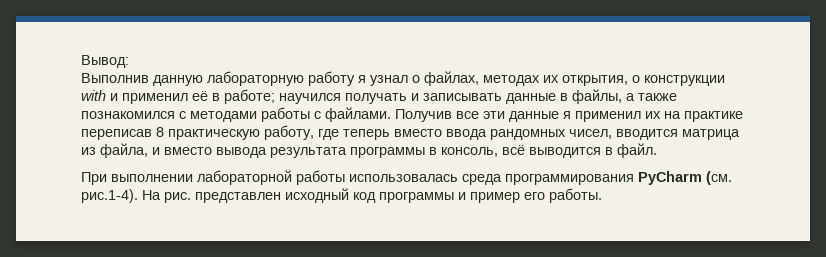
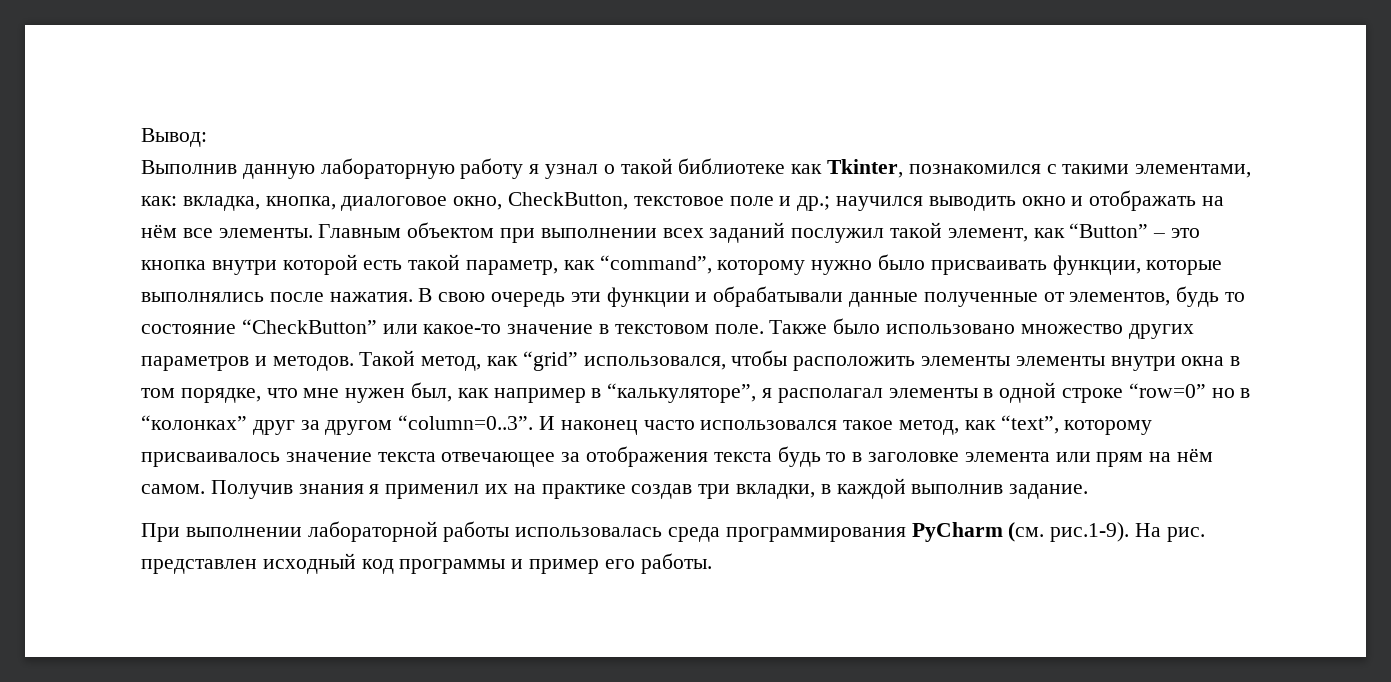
[424,71,725,86] [81,89,677,104] [81,107,559,122] файлах, методах их открытия, о конструкции with и применил её в работе; научился получать и записывать данные в файлы, а также познакомился с методами работы с файлами. Получив все эти данные -> [620,158,1252,178] [141,190,1225,211] [141,222,1201,243] [141,254,1223,275] [141,286,1246,307] [141,318,1194,339] [141,350,1241,371] [141,382,1251,403] [141,415,1153,435] [141,446,1214,467] [141,480,364,499] такой библиотеке как Tkinter, познакомился с такими элементами, как: вкладка, кнопка, диалоговое окно, CheckButton, текстовое поле и др.; научился выводить окно и отображать на нём все элементы. Главным объектом при выполнении всех заданий послужил такой элемент, как “Button” – это кнопка внутри которой есть такой параметр, как “command”, которому нужно было присваивать функции, которые выполнялись после нажатия. В свою очередь эти функции и обрабатывали данные полученные от элементов, будь то состояние “CheckButton” или какое-то значение в текстовом поле. Также было использовано множество других параметров и методов. Такой метод, как “grid” использовался, чтобы расположить элементы элементы внутри окна в том порядке, что мне нужен был, как например в “калькуляторе”, я располагал элементы в одной строке “row=0” но в “колонках” друг за другом “column=0..3”. И наконец часто использовался такое метод, как “text”, которому присваивалось значение текста отвечающее за отображения текста будь то в заголовке элемента или прям на нём самом. Получив знания
[81,125,740,140] [81,143,657,158] переписав 8 практическую работу, где теперь вместо ввода рандомных чисел, вводится матрица из файла, и вместо вывода результата программы в консоль, всё выводится в файл. -> [631,478,1089,499] создав три вкладки, в каждой выполнив задание.
[81,189,138,203] рис.1-4). -> [1050,522,1130,542] рис.1-9).

